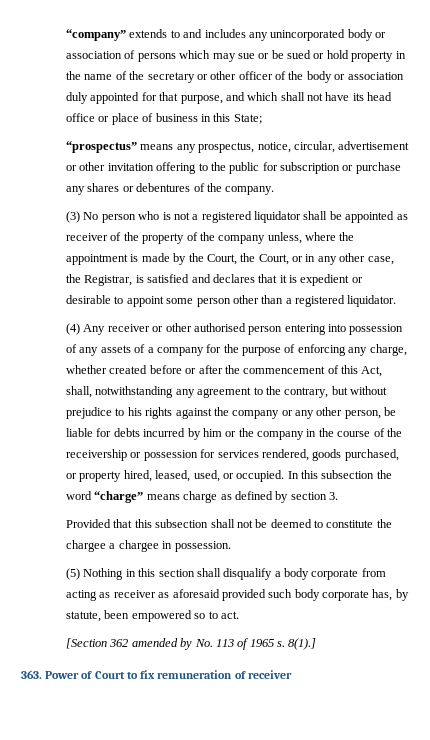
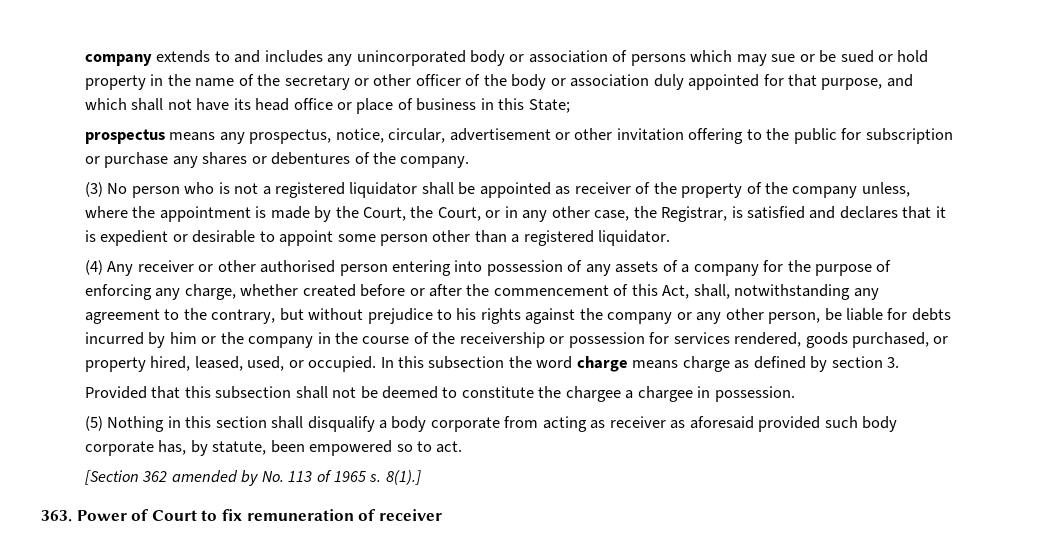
[66,29,127,41] “company” -> [84,54,152,66] company
[66,141,138,153] “prospectus” -> [84,129,165,144] prospectus
[94,491,144,503] “charge” -> [576,356,628,372] charge

